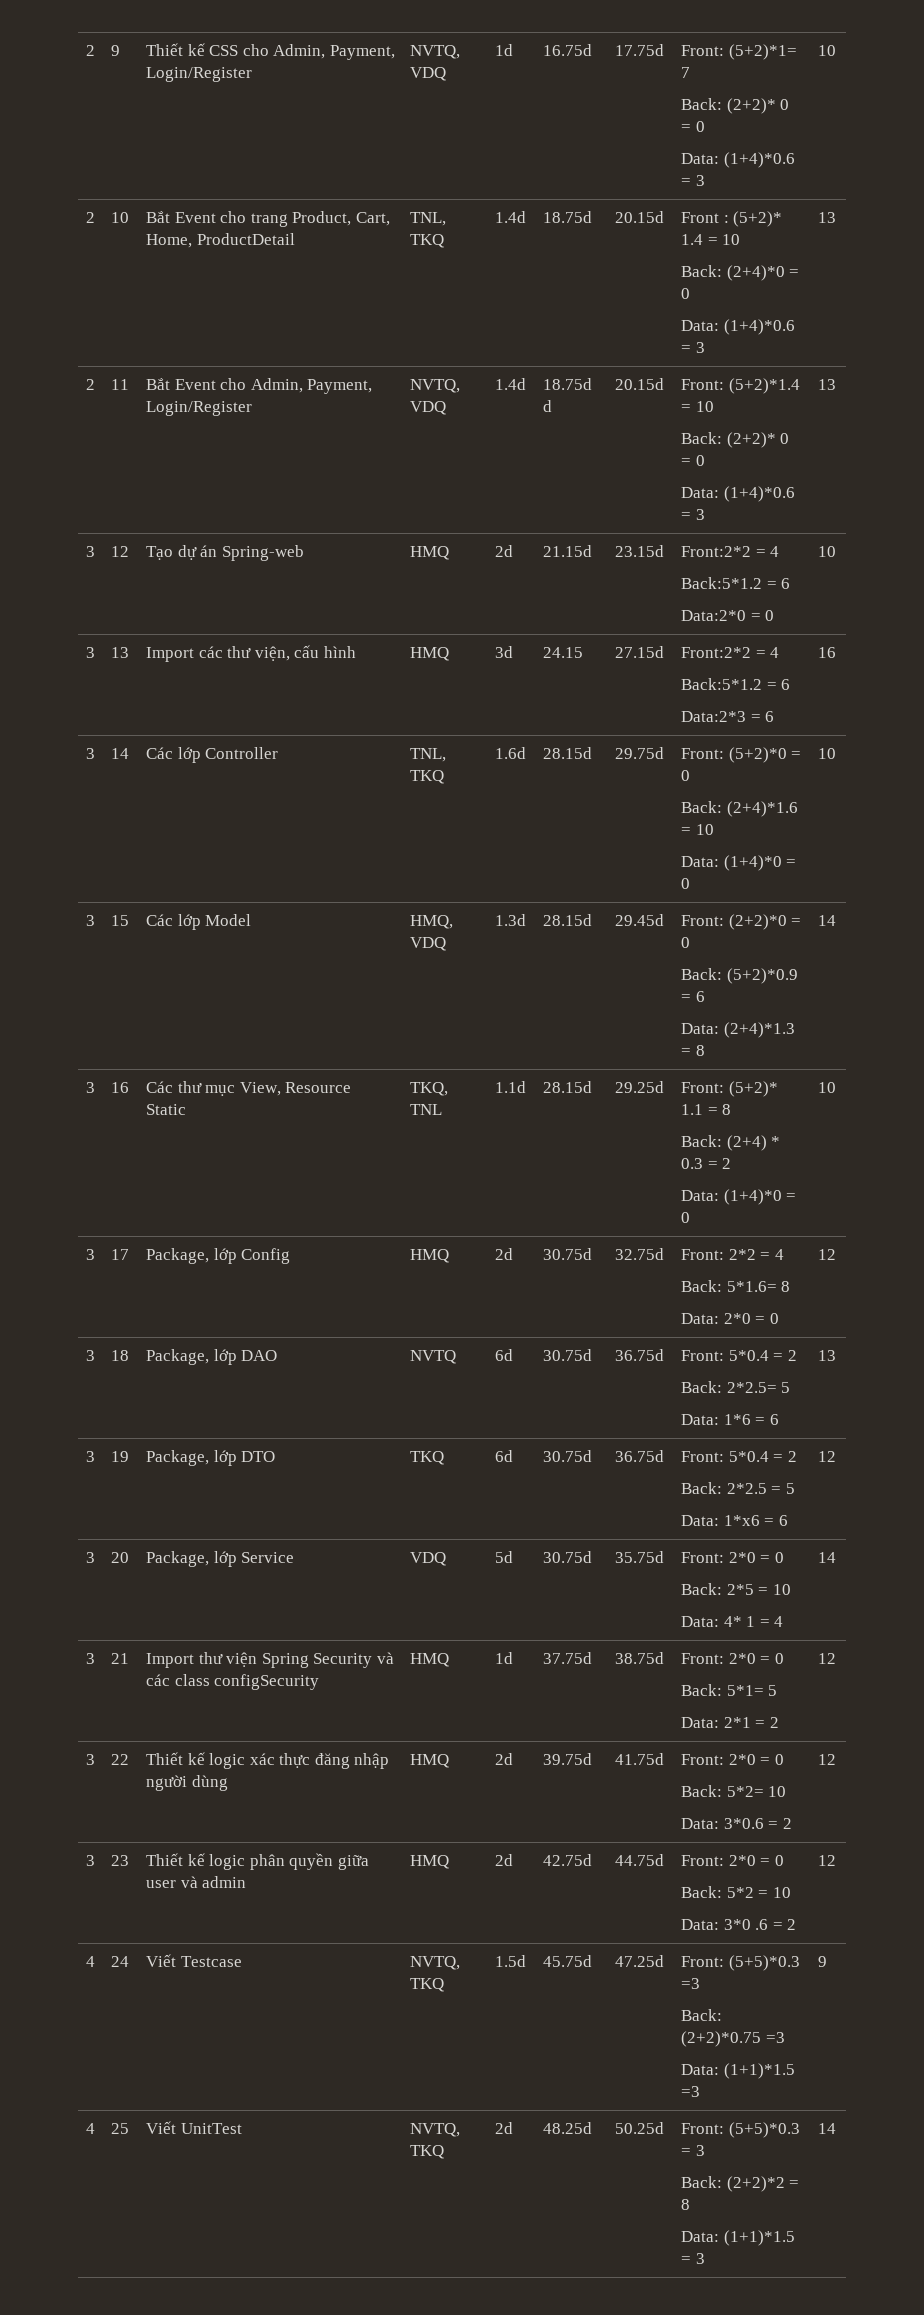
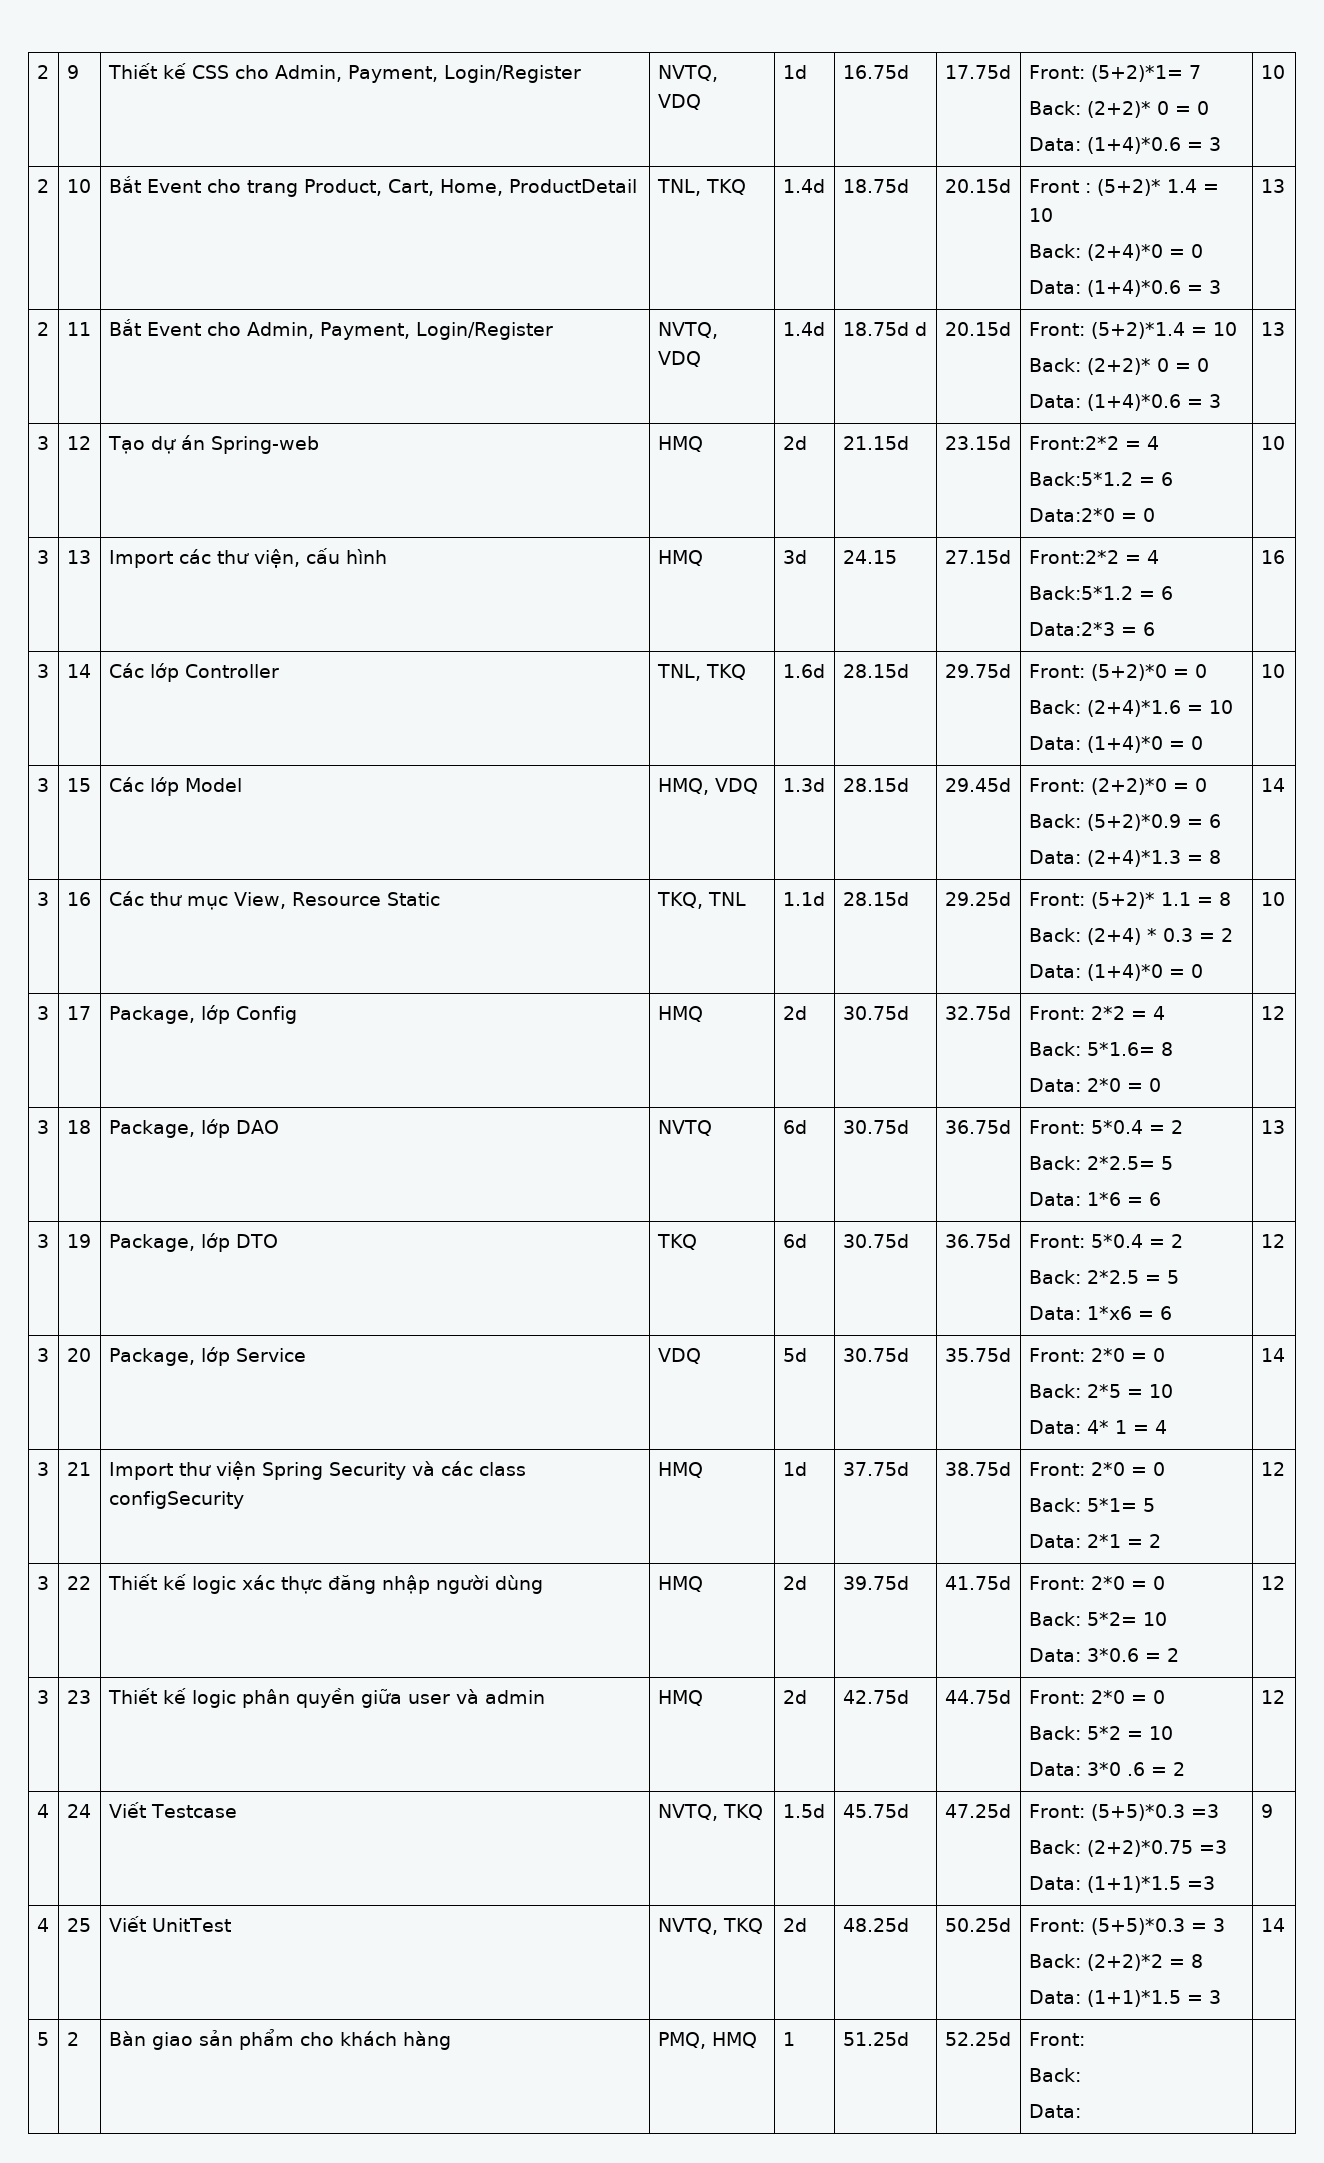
(836, 2128) none -> [36,2032,49,2046] [66,2032,79,2046] [108,2029,451,2050] [657,2032,757,2049] [782,2032,795,2046] [842,2032,909,2046] [944,2032,1011,2046] [1028,2032,1085,2046] [1028,2068,1081,2082] [1028,2104,1081,2118] // 5 | 2 | Bàn giao sản phẩm cho khách hàng | PMQ, HMQ | 1 | 51.25d | 52.25d | Front: // Back: // Data: |

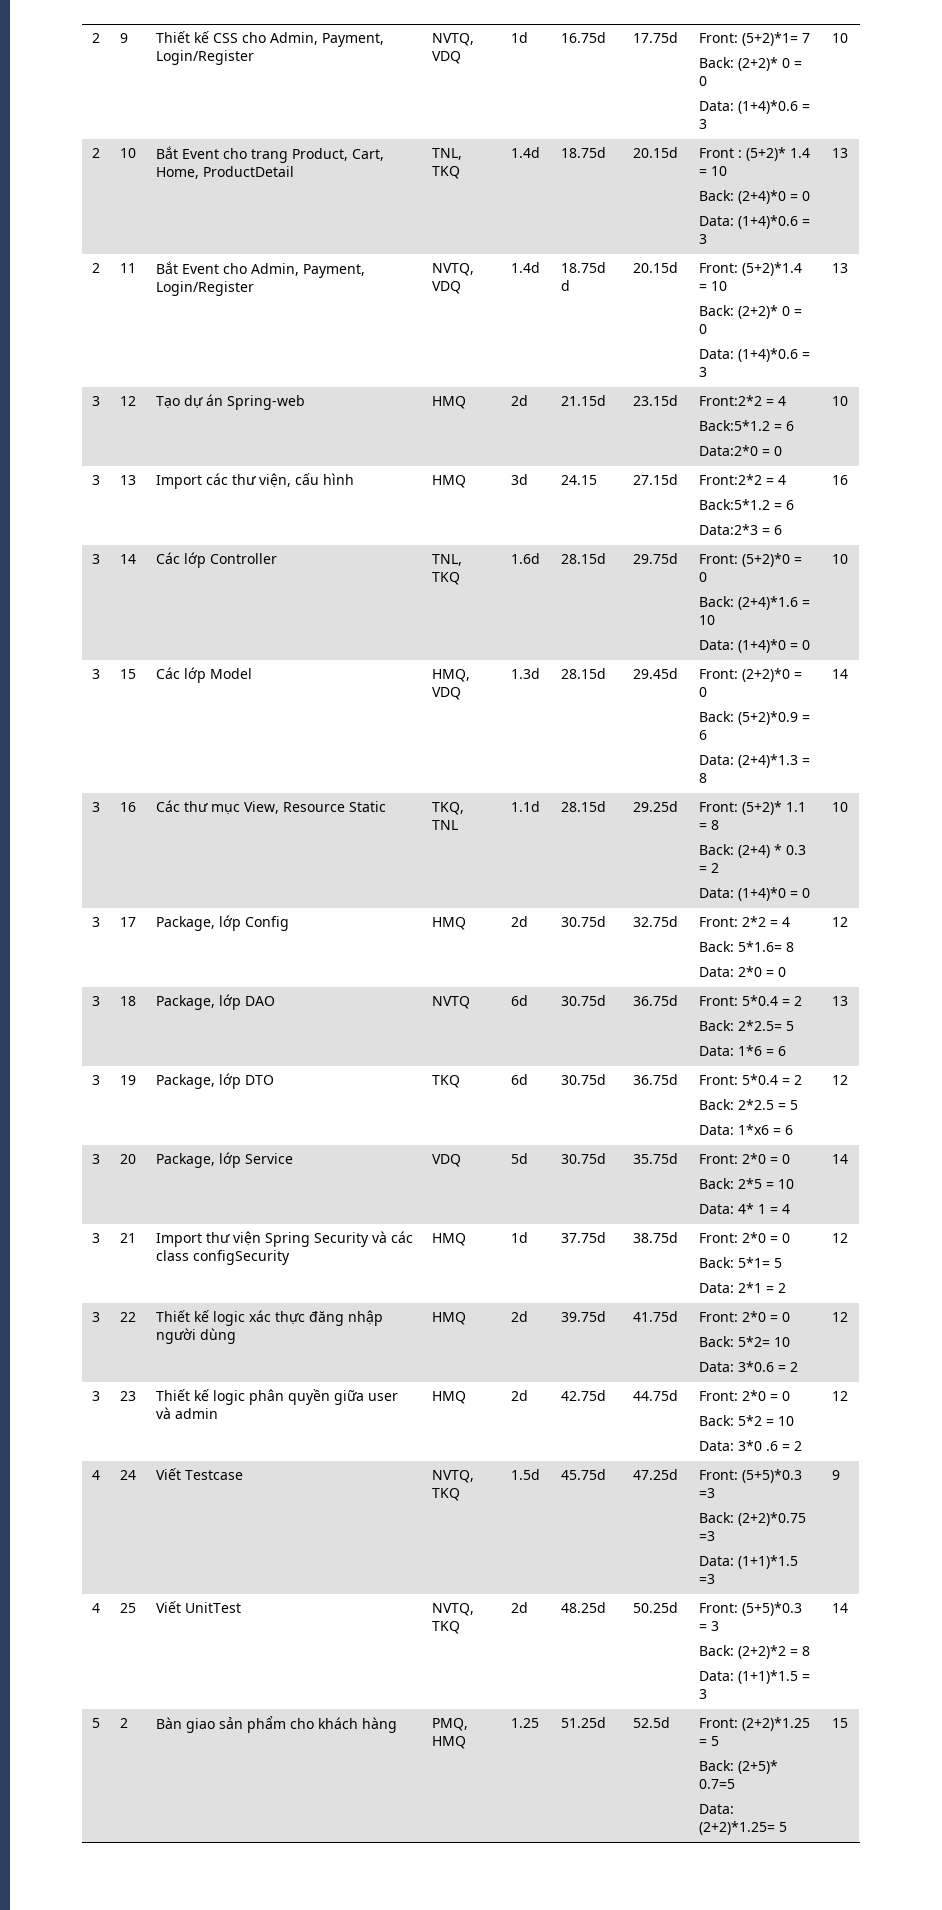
[782,2032,795,2046] 1 -> [510,1718,539,1728] 1.25
[944,2032,1011,2046] [1028,2032,1085,2046] [1028,2068,1081,2082] [1028,2104,1081,2118] 52.25d | Front: // Back: // Data: | -> [632,1717,670,1728] [698,1717,810,1731] [698,1736,719,1746] [698,1760,778,1774] [698,1779,735,1789] [698,1804,734,1814] [698,1821,787,1835] [831,1718,848,1728] 52.5d | Front: (2+2)*1.25 = 5 // Back: (2+5)* 0.7=5 // Data: (2+2)*1.25= 5 | 15

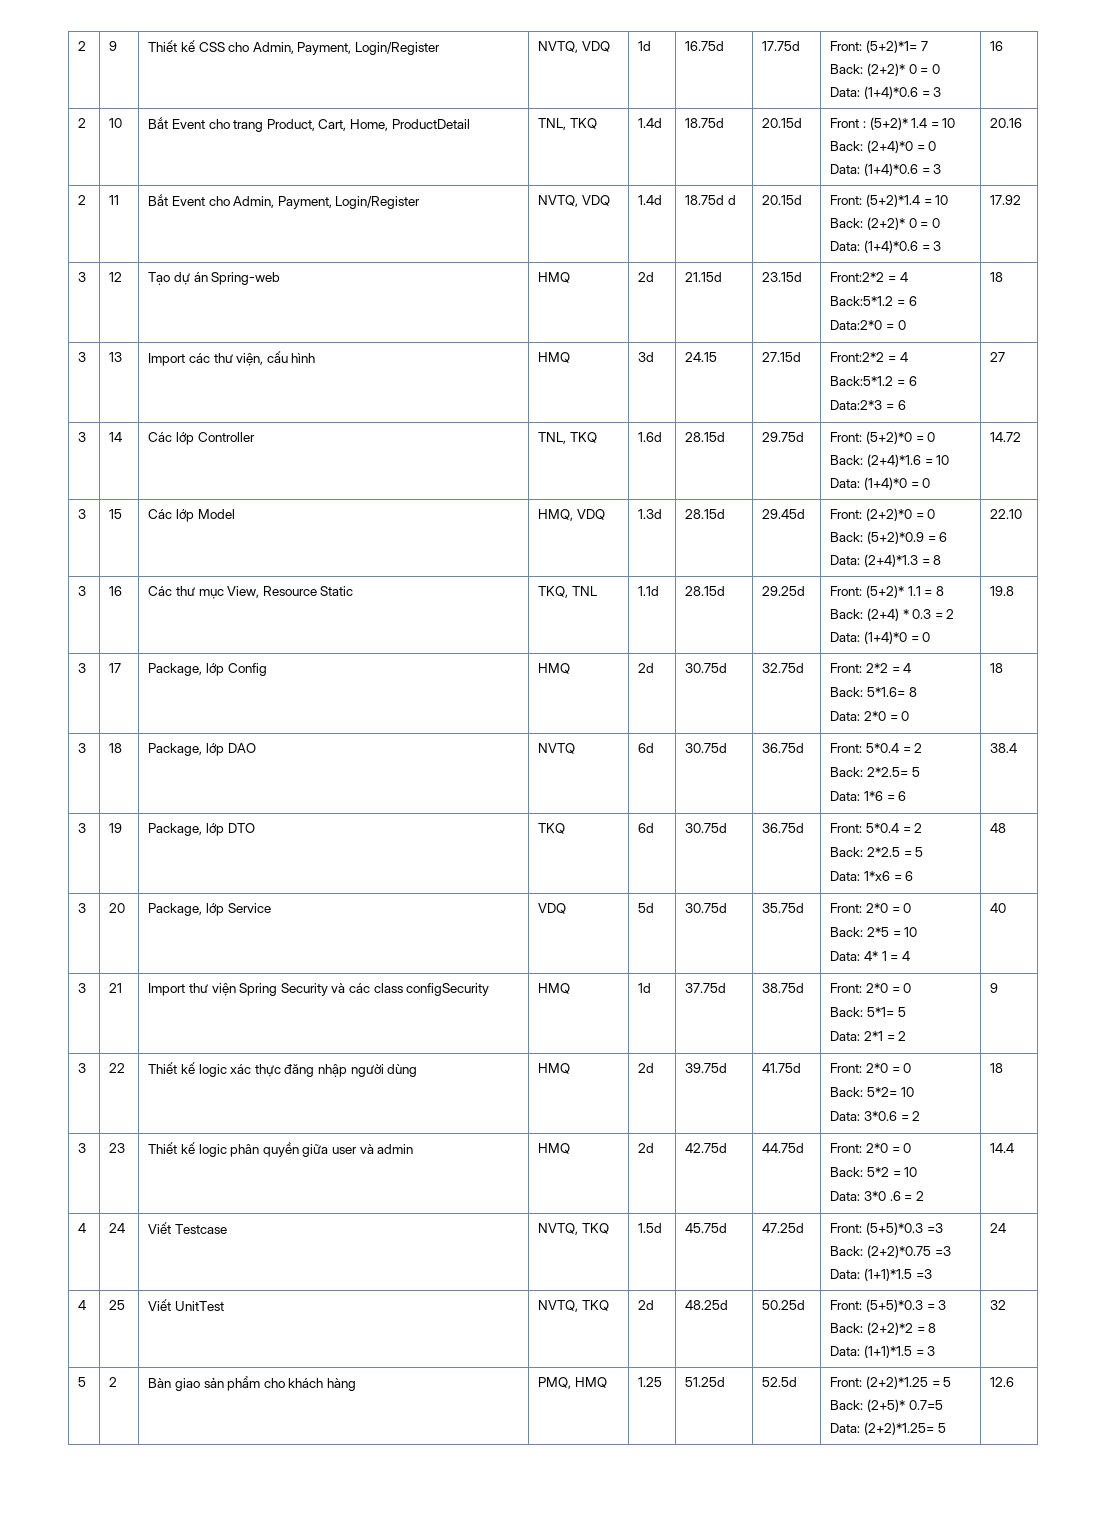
[831,33,848,43] 10 -> [990,41,1004,51] 16
[831,148,848,158] 13 -> [990,118,1023,128] 20.16
[831,263,848,273] 13 -> [990,195,1022,205] 17.92
[831,396,848,406] 10 -> [990,272,1004,282] 18
[831,475,848,485] 16 -> [990,352,1006,362] 27
[831,554,848,564] 10 -> [990,432,1022,442] 14.72
[831,669,848,679] 14 -> [990,509,1023,519] 22.10
[831,802,848,812] 10 -> [990,586,1015,596] 19.8
[831,917,848,927] 12 -> [990,663,1004,673] 18
[831,996,848,1006] 13 -> [990,743,1018,753] 38.4
[831,1075,848,1085] 12 -> [990,823,1007,833] 48
[831,1154,848,1164] 14 -> [990,903,1007,913] 40
[831,1233,848,1243] 12 -> [990,983,999,993] 9
[831,1312,848,1322] 12 -> [990,1063,1004,1073] 18
[831,1391,848,1401] 12 -> [990,1143,1015,1153] 14.4
[831,1470,840,1480] 9 -> [990,1223,1007,1233] 24
[831,1603,848,1613] 14 -> [990,1300,1007,1310] 32
[831,1718,848,1728] 15 -> [990,1377,1015,1387] 12.6

